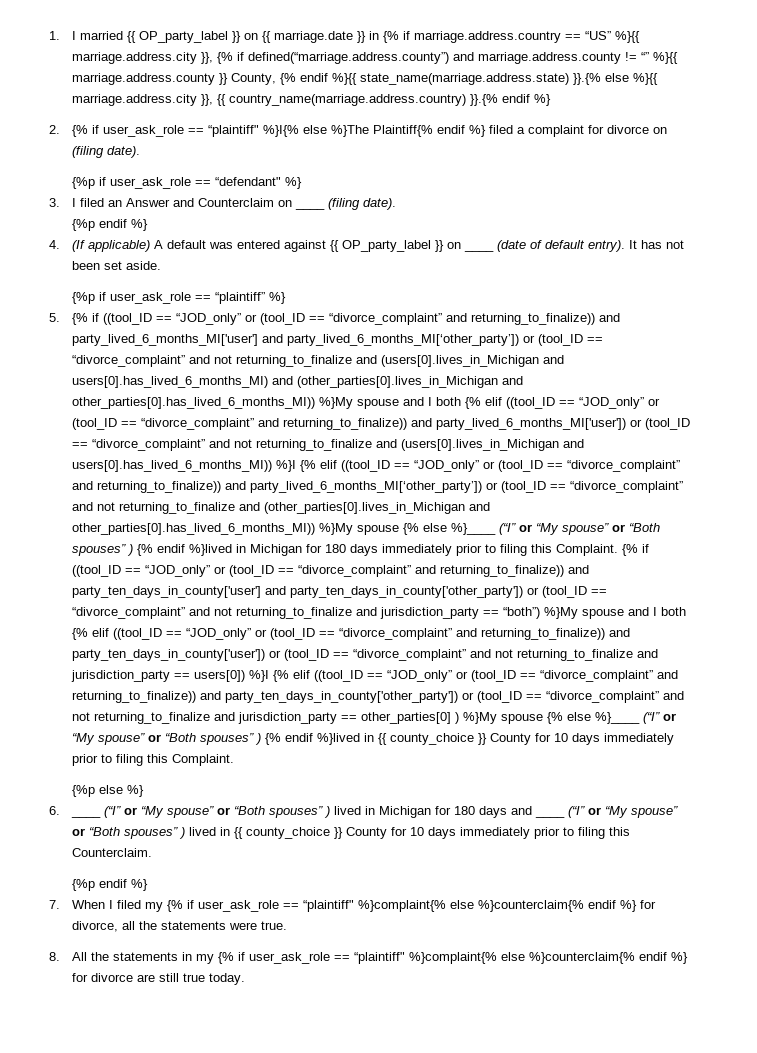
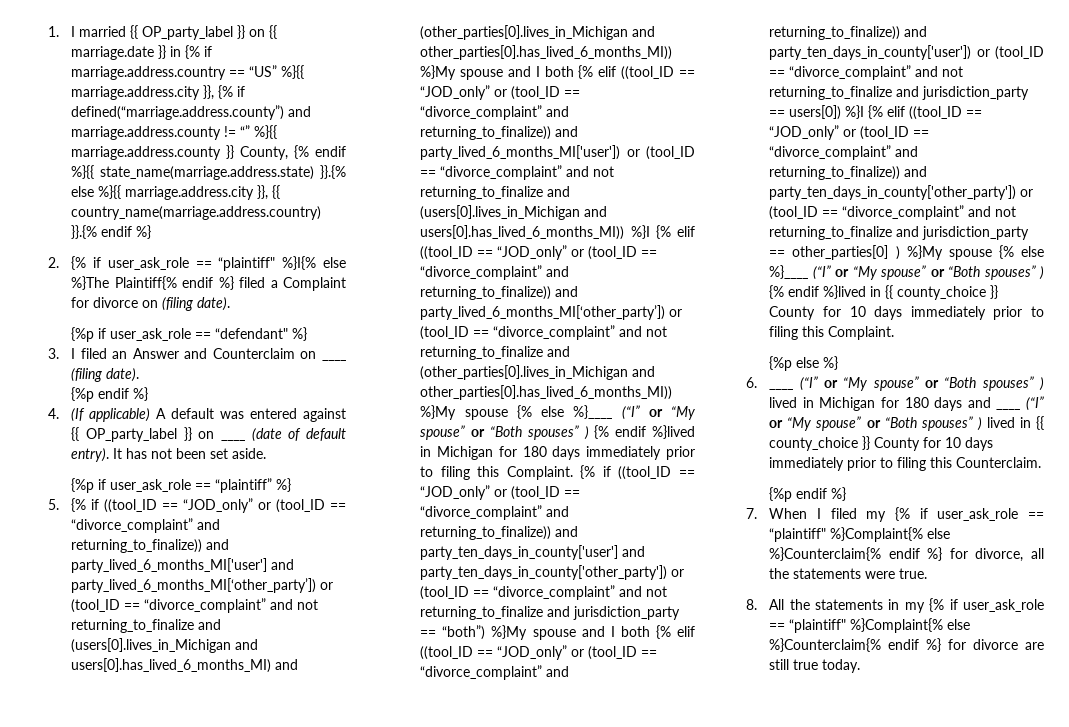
[528,125,585,137] complaint -> [282,277,346,291] Complaint
[358,900,585,912] %}complaint{% else %}counterclaim{% -> [830,527,951,542] [769,547,882,561] %}Complaint{% else %}Counterclaim{%
[409,952,636,964] %}complaint{% else %}counterclaim{% -> [850,618,971,633] [769,638,882,652] %}Complaint{% else %}Counterclaim{%

